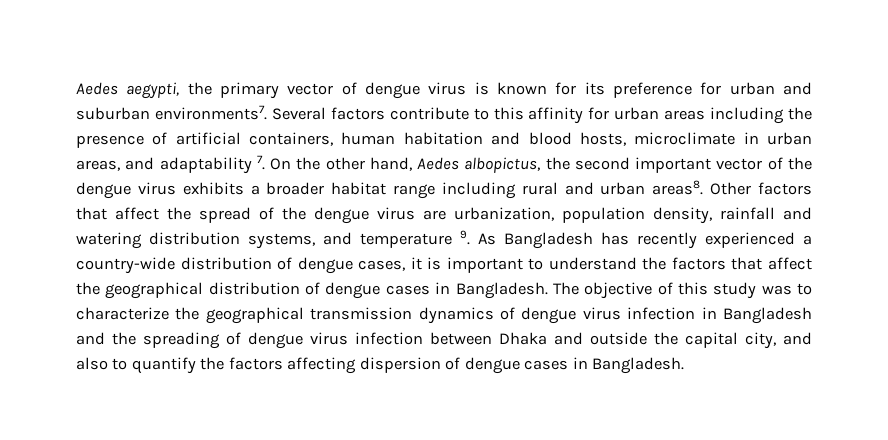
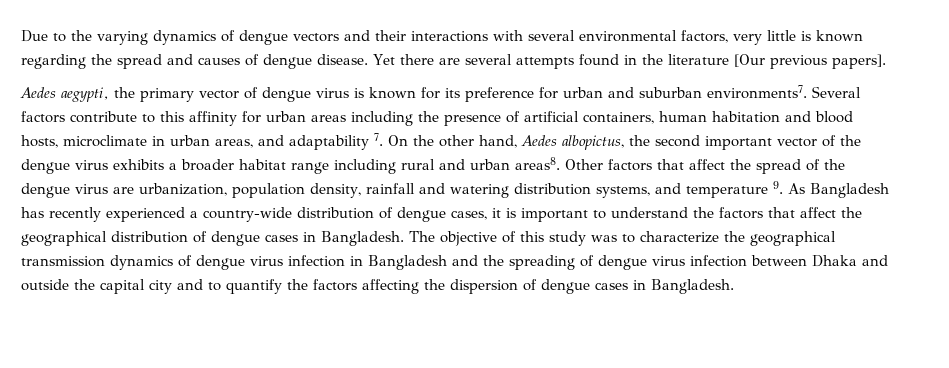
(76, 88) none -> [21,30,863,45] [21,54,886,69] Due to the varying dynamics of dengue vectors and their interactions with several environmental factors, very little is known regarding the spread and causes of dengue disease. Yet there are several attempts found in the literature [Our previous papers]. //
[745,332,812,349] [76,357,108,370] city, and also -> [149,279,203,294] city and
(357, 365) none -> [424,279,445,290] the

